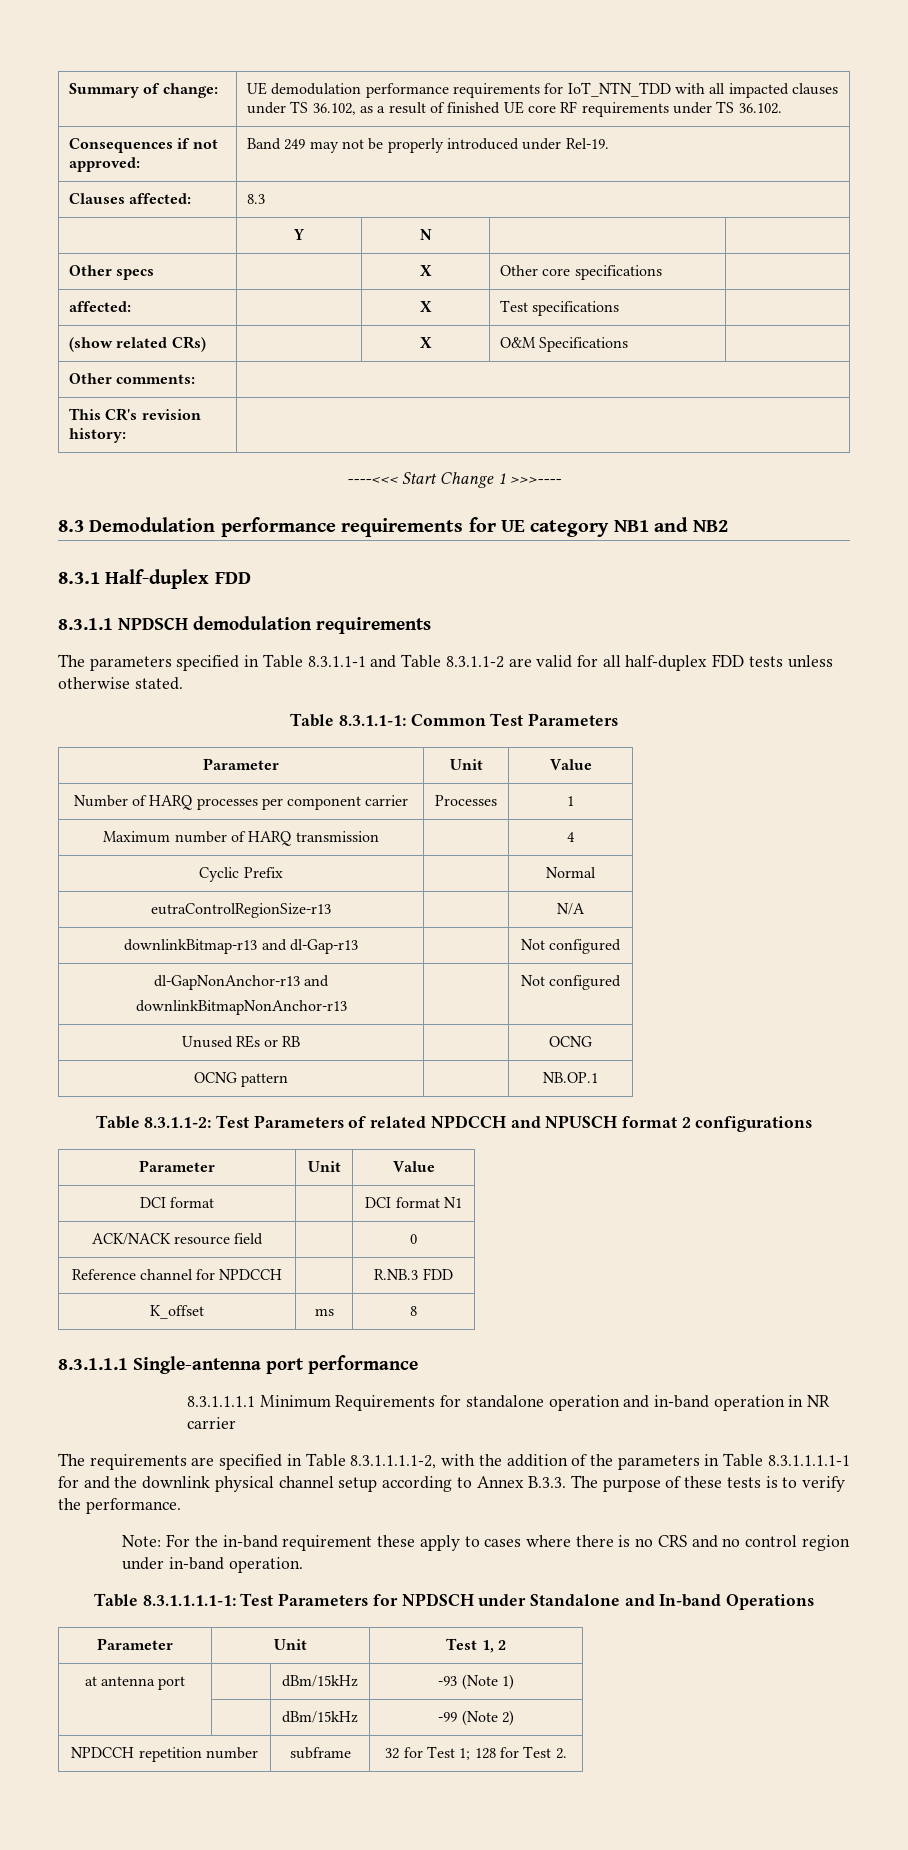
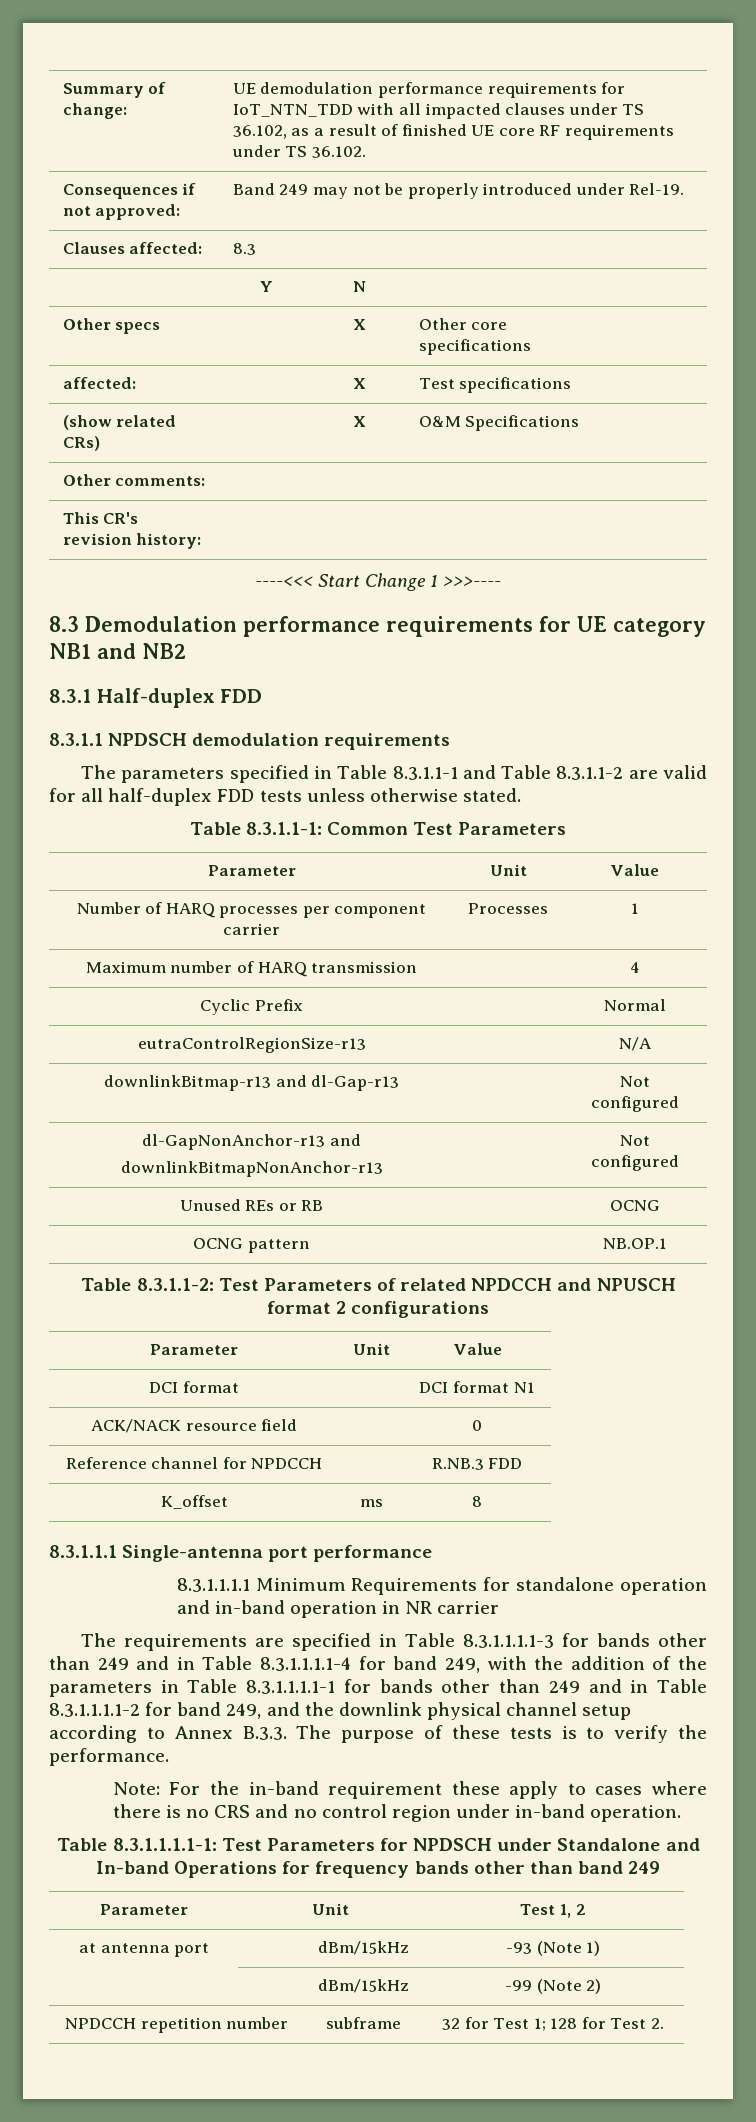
[350,1455,437,1469] 8.3.1.1.1.1-2, -> [462,1633,708,1648] [49,1656,480,1673] 8.3.1.1.1.1-3 for bands other than 249 and in Table 8.3.1.1.1.1-4 for band 249,
(79, 1482) none -> [379,1679,708,1693] [49,1702,262,1719] bands other than 249 and in Table 8.3.1.1.1.1-2 for band 249,
(815, 1602) none -> [282,1861,661,1878] for frequency bands other than band 249

